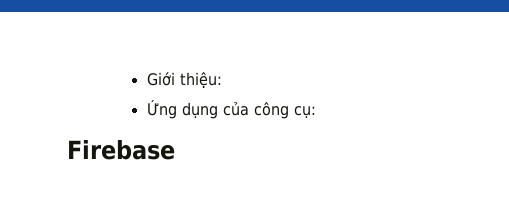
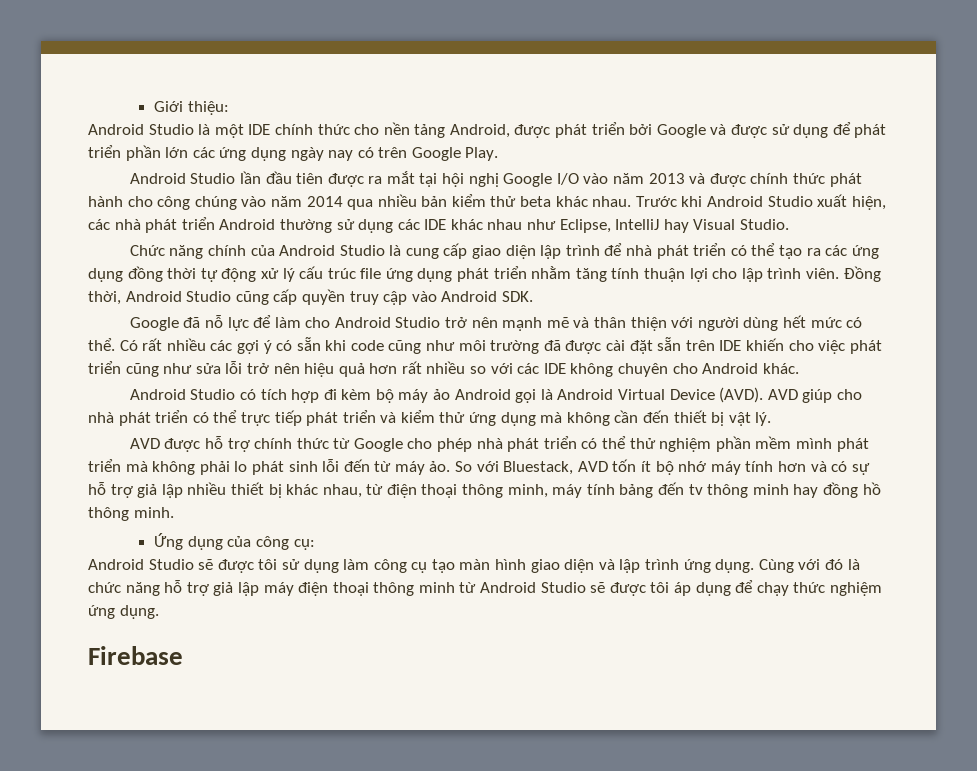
(222, 80) none -> [88,122,887,138] [88,145,499,161] [129,171,862,187] [88,194,886,210] [88,217,790,233] [129,243,879,259] [88,266,881,282] [88,289,533,305] [129,315,863,331] [88,337,882,354] [88,361,799,377] [129,387,862,403] [88,410,772,426] [129,436,869,452] [88,459,870,475] [88,482,881,498] [88,507,174,521] // Android Studio là một IDE chính thức cho nền tảng Android, được phát triển bởi Google và được sử dụng để phát triển phần lớn các ứng dụng ngày nay có trên Google Play. // Android Studio lần đầu tiên được ra mắt tại hội nghị Google I/O vào năm 2013 và được chính thức phát hành cho công chúng vào năm 2014 qua nhiều bản kiểm thử beta khác nhau. Trước khi Android Studio xuất hiện, các nhà phát triển Android thường sử dụng các IDE khác nhau như Eclipse, IntelliJ hay Visual Studio. // Chức năng chính của Android Studio là cung cấp giao diện lập trình để nhà phát triển có thể tạo ra các ứng dụng đồng thời tự động xử lý cấu trúc file ứng dụng phát triển nhằm tăng tính thuận lợi cho lập trình viên. Đồng thời, Android Studio cũng cấp quyền truy cập vào Android SDK. // Google đã nỗ lực để làm cho Android Studio trở nên mạnh mẽ và thân thiện với người dùng hết mức có thể. Có rất nhiều các gợi ý có sẵn khi code cũng như môi trường đã được cài đặt sẵn trên IDE khiến cho việc phát triển cũng như sửa lỗi trở nên hiệu quả hơn rất nhiều so với các IDE không chuyên cho Android khác. // Android Studio có tích hợp đi kèm bộ máy ảo Android gọi là Android Virtual Device (AVD). AVD giúp cho nhà phát triển có thể trực tiếp phát triển và kiểm thử ứng dụng mà không cần đến thiết bị vật lý. // AVD được hỗ trợ chính thức từ Google cho phép nhà phát triển có thể thử nghiệm phần mềm mình phát triển mà không phải lo phát sinh lỗi đến từ máy ảo. So với Bluestack, AVD tốn ít bộ nhớ máy tính hơn và có sự hỗ trợ giả lập nhiều thiết bị khác nhau, từ điện thoại thông minh, máy tính bảng đến tv thông minh hay đồng hồ thông minh.
(316, 112) none -> [88,559,860,573] [88,580,882,596] [88,605,159,619] // Android Studio sẽ được tôi sử dụng làm công cụ tạo màn hình giao diện và lập trình ứng dụng. Cùng với đó là chức năng hỗ trợ giả lập máy điện thoại thông minh từ Android Studio sẽ được tôi áp dụng để chạy thức nghiệm ứng dụng.

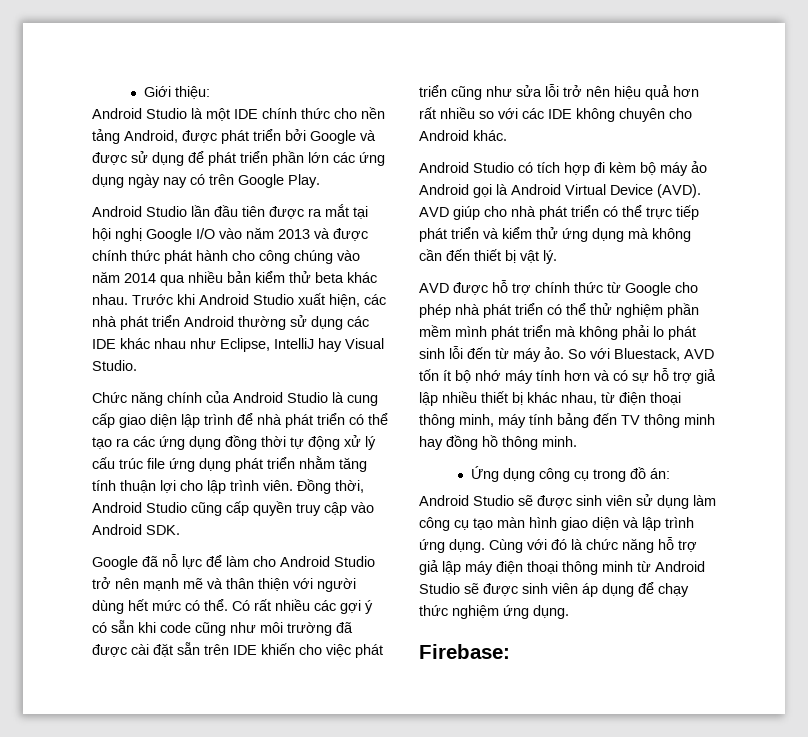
[688,484,703,495] tv -> [621,415,640,425] TV
[227,536,315,550] [88,559,278,573] của công cụ: // Android Studio sẽ được tôi -> [538,467,670,482] [419,495,632,508] công cụ trong đồ án: // Android Studio sẽ được sinh viên
[650,582,670,593] tôi -> [522,583,578,594] sinh viên
[88,646,183,665] Firebase -> [419,644,510,659] Firebase:

